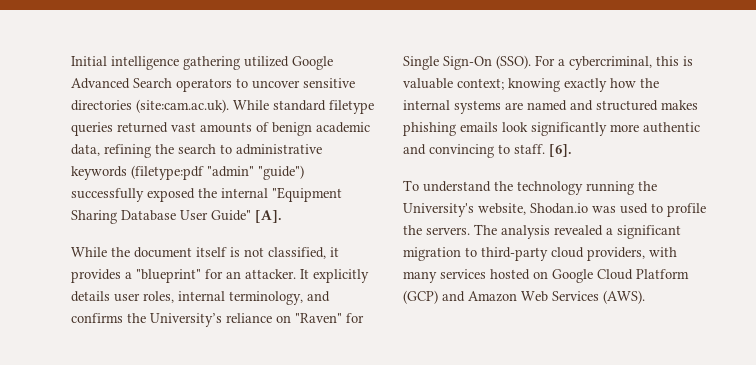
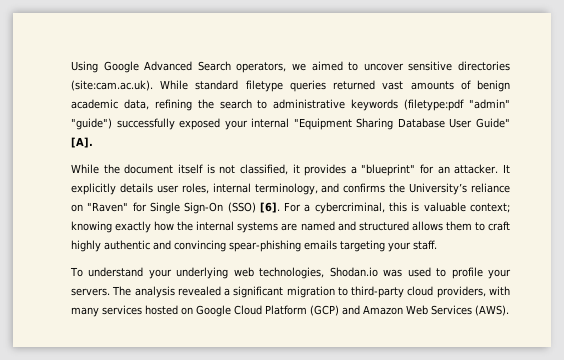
[71,56,333,70] [71,78,232,92] Initial intelligence gathering utilized Google Advanced Search operators -> [71,61,343,73] Using Google Advanced Search operators, we aimed
[198,188,217,198] the -> [224,120,248,130] your
[496,55,531,69] (SSO). -> [227,202,280,213] (SSO) [6].
[661,100,698,110] [403,122,700,136] [403,144,510,158] makes phishing emails look significantly more authentic and convincing to -> [411,221,511,231] [71,240,411,252] allows them to craft highly authentic and convincing spear-phishing emails targeting your
[549,144,572,157] [6]. -> (437, 245) none
[494,181,657,195] [403,203,526,217] the technology running the University's website, -> [148,267,325,279] your underlying web technologies,
[403,225,422,235] the -> [488,269,512,279] your

